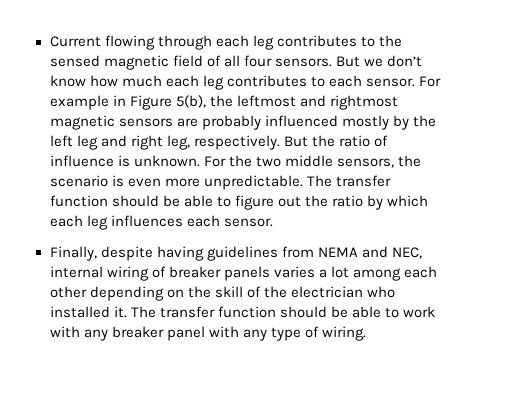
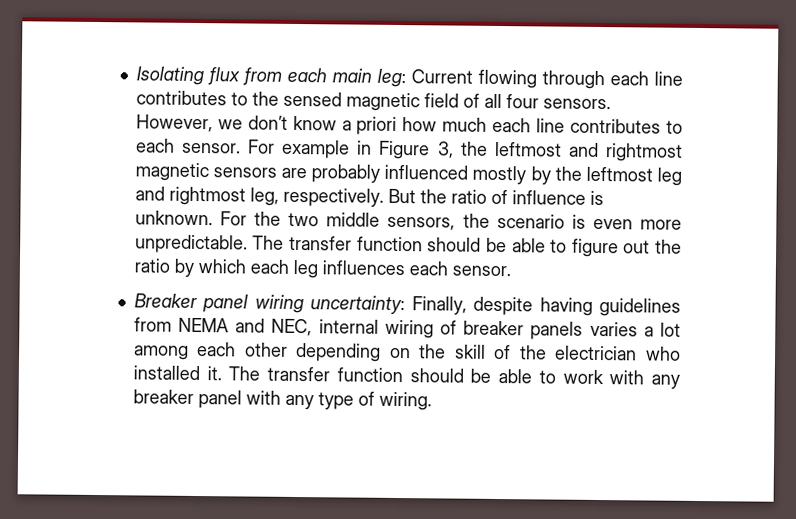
(49, 41) none -> [135,66,406,88] Isolating flux from each main leg:
[252,35,274,50] leg -> [654,71,683,86] line
[335,56,360,67] But -> [135,114,213,133] However,
(86, 81) none -> [341,116,398,135] a priori
[202,75,224,90] leg -> [536,118,566,133] line
[175,95,206,108] 5(b), -> [437,141,454,159] 3,
[49,135,73,147] left -> [585,166,653,182] leftmost
[130,135,163,150] right -> [168,186,246,206] rightmost
(273, 222) none -> [133,293,406,315] Breaker panel wiring uncertainty:

